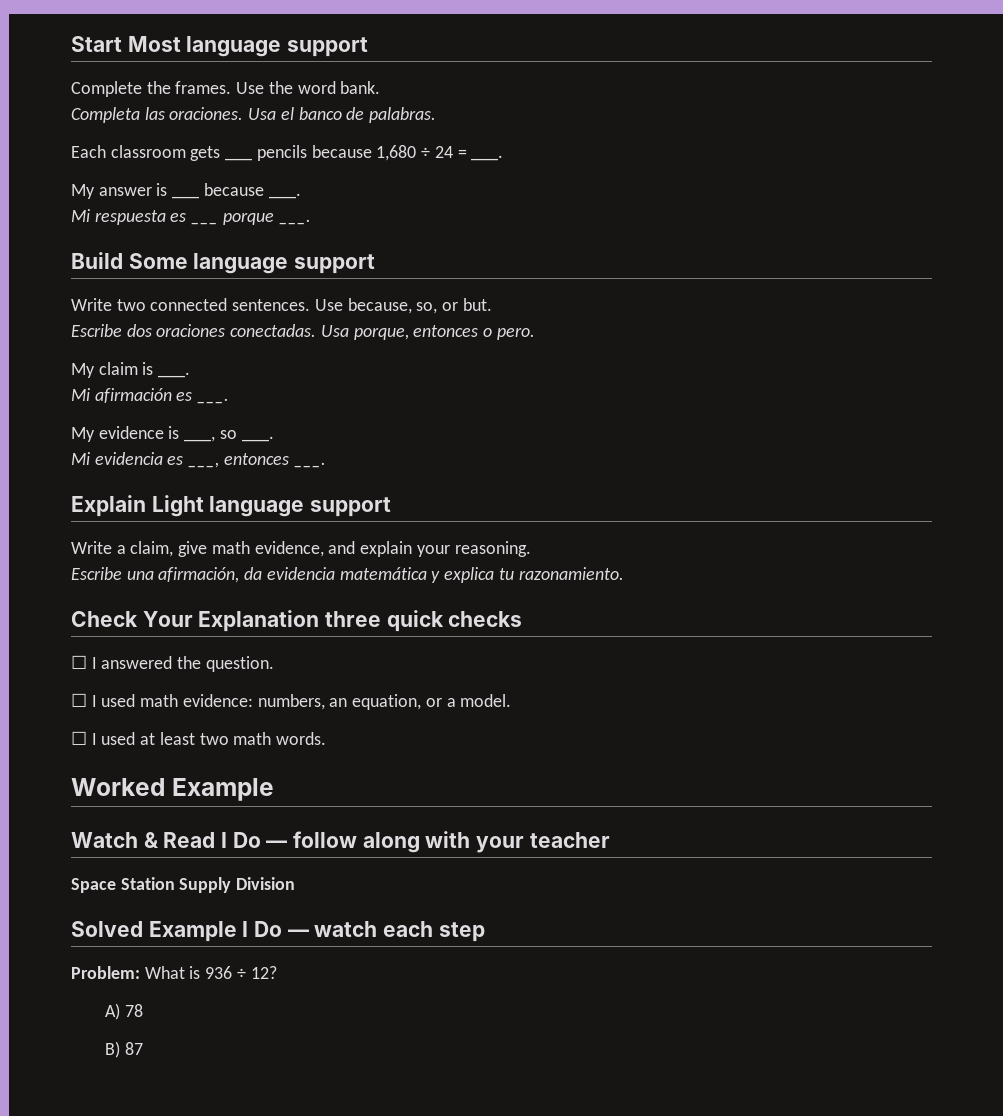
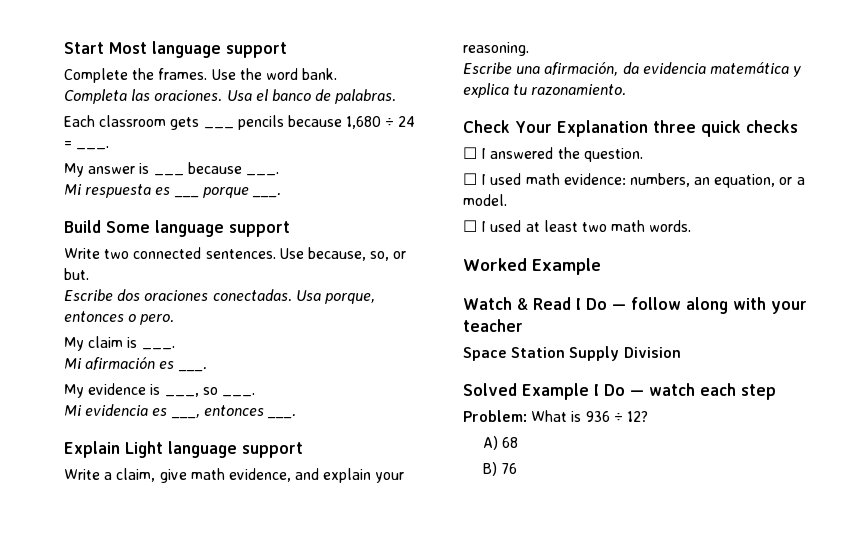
[125,1004,144,1017] 78 -> [502,437,519,448] 68
[125,1042,144,1055] 87 -> [501,463,518,474] 76

